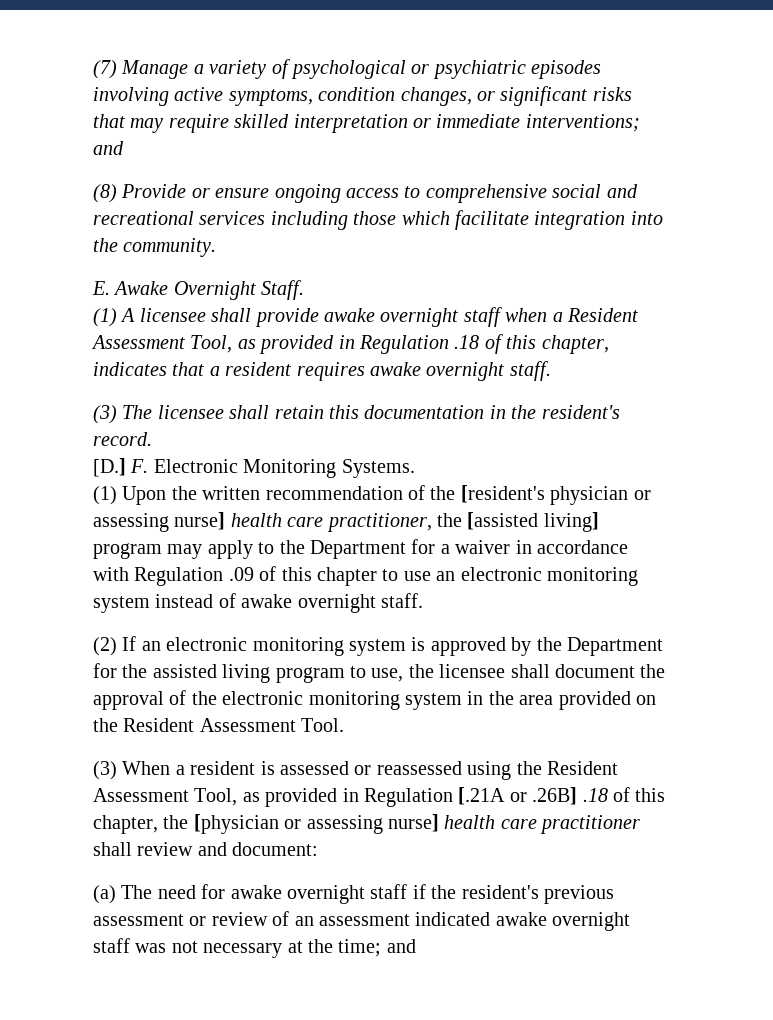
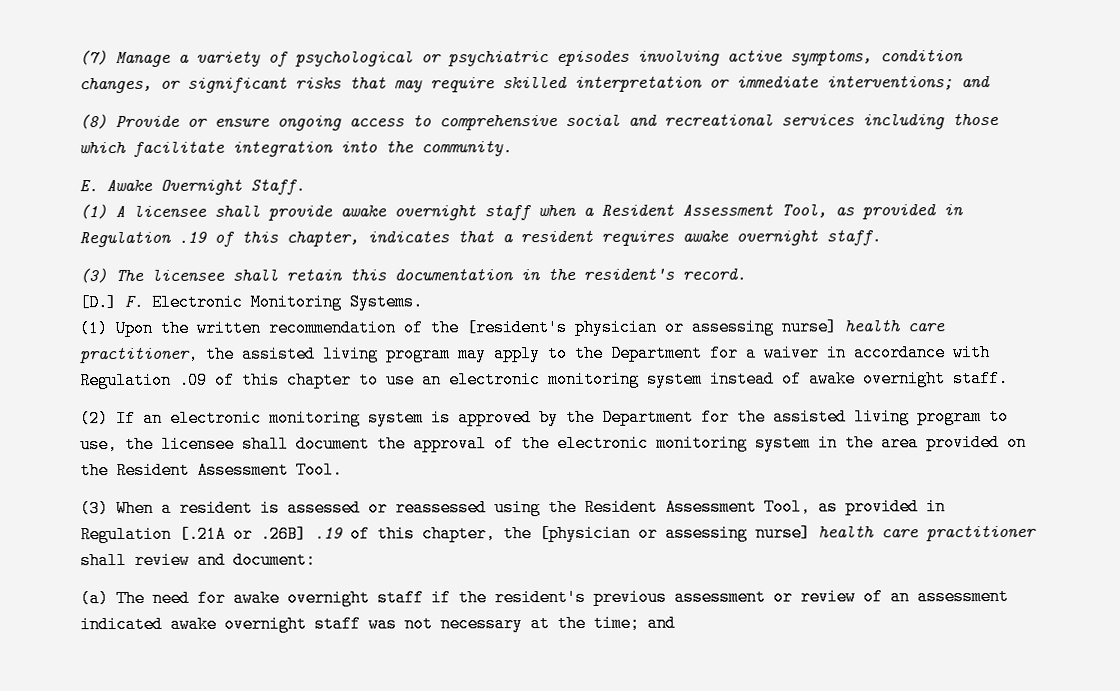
[454,335,480,349] .18 -> [178,231,207,243] .19
[467,512,599,532] [assisted living] -> [241,345,379,363] assisted living
[582,788,608,802] .18 -> [314,527,343,539] .19

